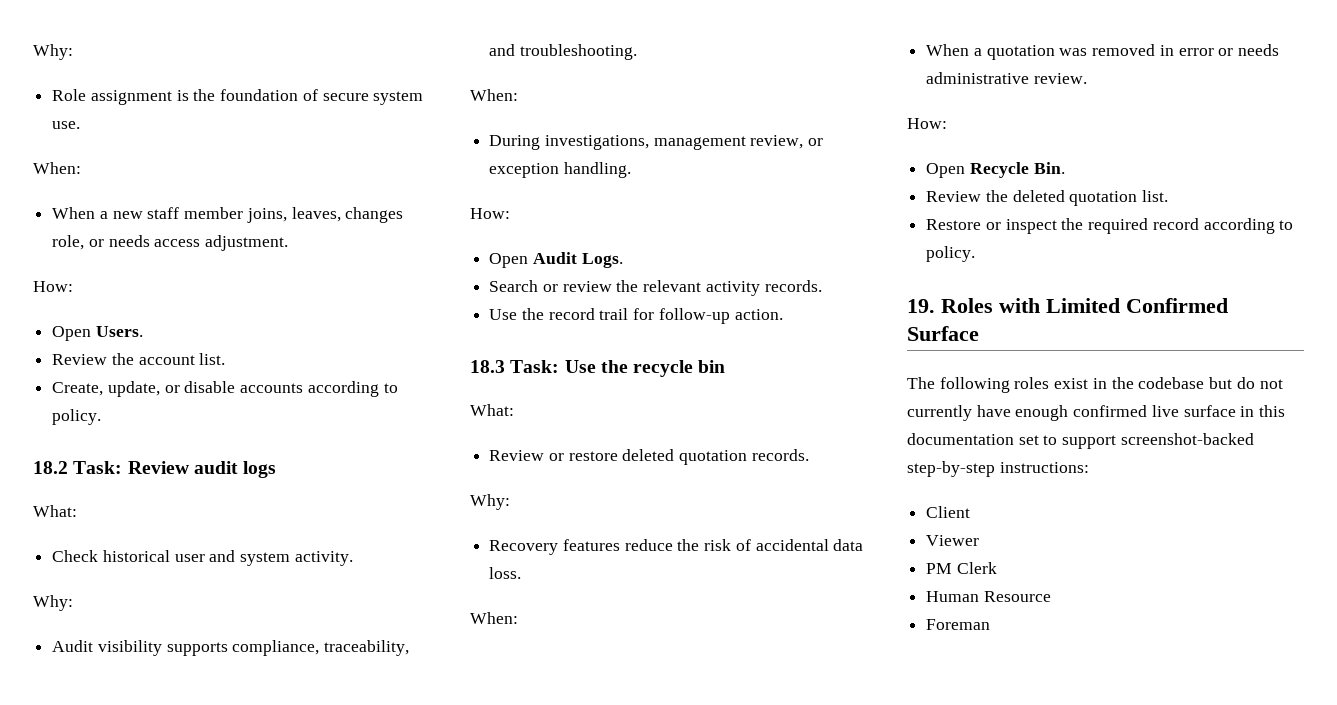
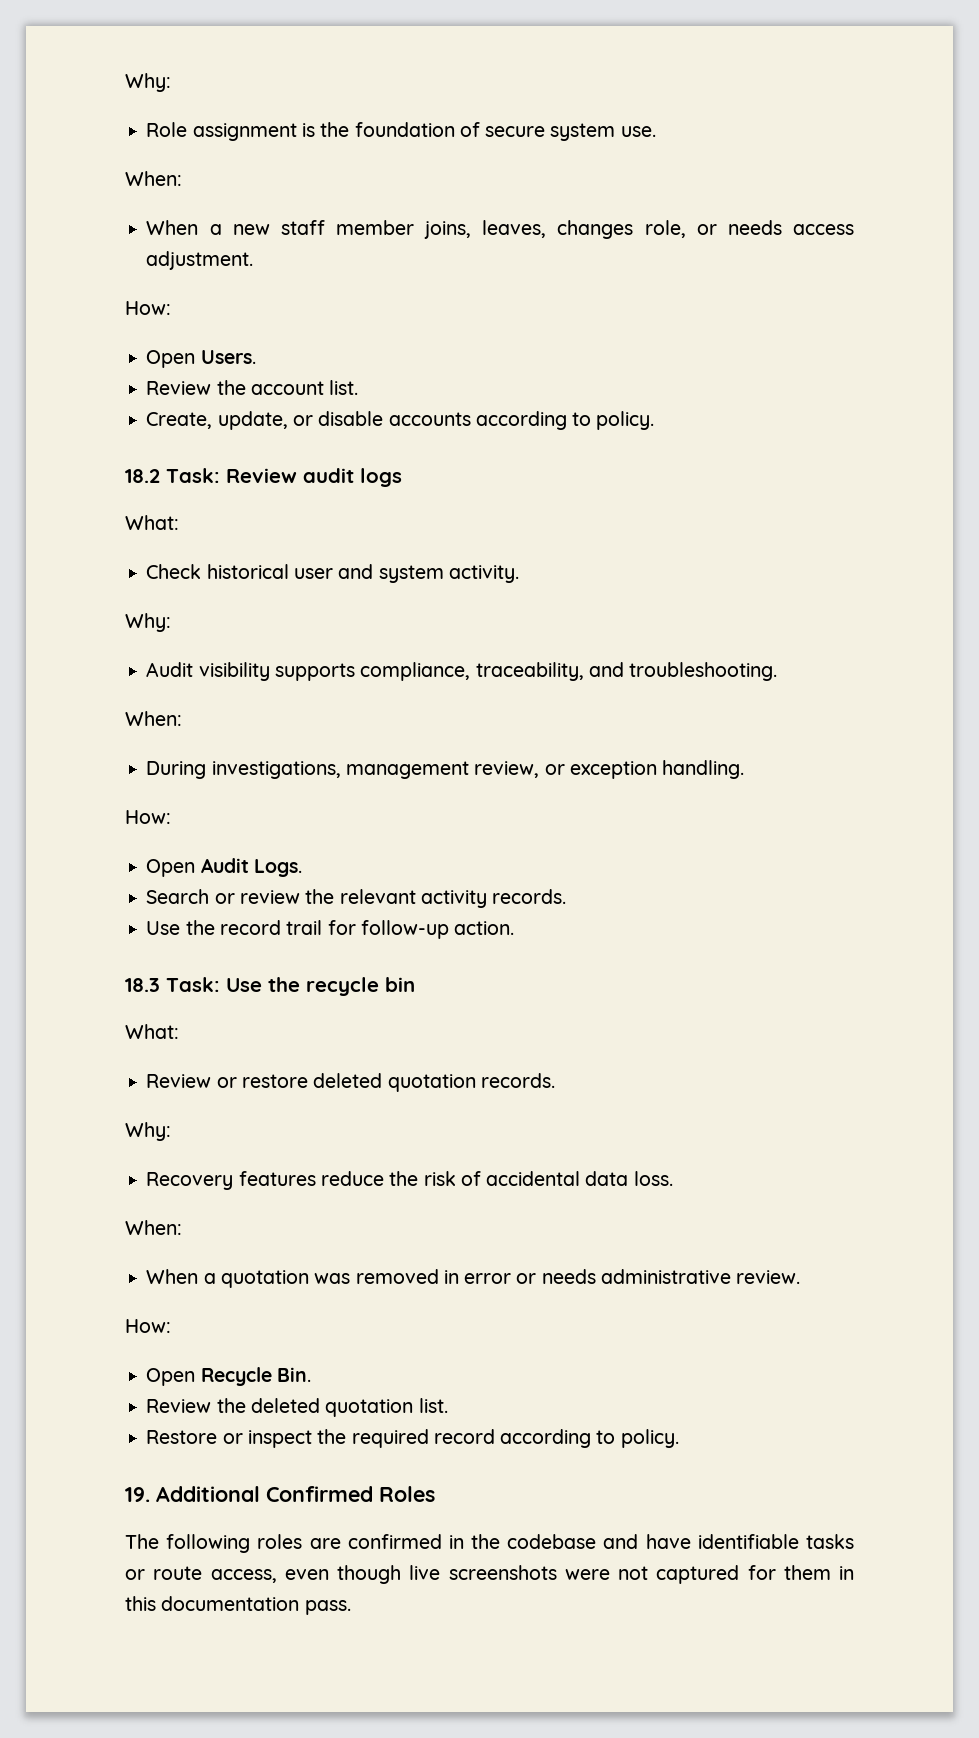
(935, 306) none -> [156,1486,373,1502] Additional Confirmed
[999,298,1228,313] [907,326,979,341] with Limited Confirmed Surface -> (435, 1494) none
[1054,378,1089,389] exist -> [309,1534,442,1549] are confirmed
[1209,377,1283,389] [907,405,1286,421] [907,433,1254,449] [907,461,1089,477] [926,506,971,518] [926,535,980,546] [926,562,997,574] [926,591,1051,602] [926,619,991,630] but do not currently have enough confirmed live surface in this documentation set to support screenshot-backed step-by-step instructions: // Client // Viewer // PM Clerk // Human Resource // Foreman -> [603,1534,854,1549] [125,1565,854,1584] [125,1596,351,1615] and have identifiable tasks or route access, even though live screenshots were not captured for them in this documentation pass.

